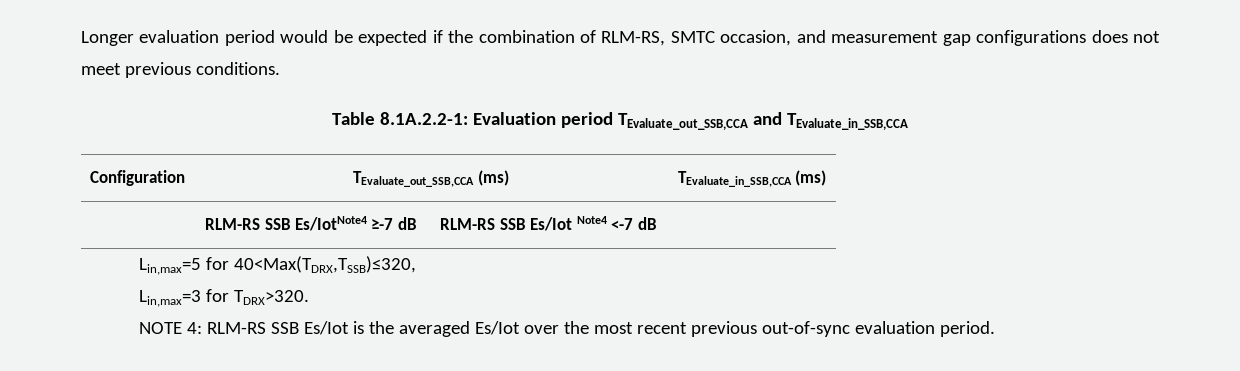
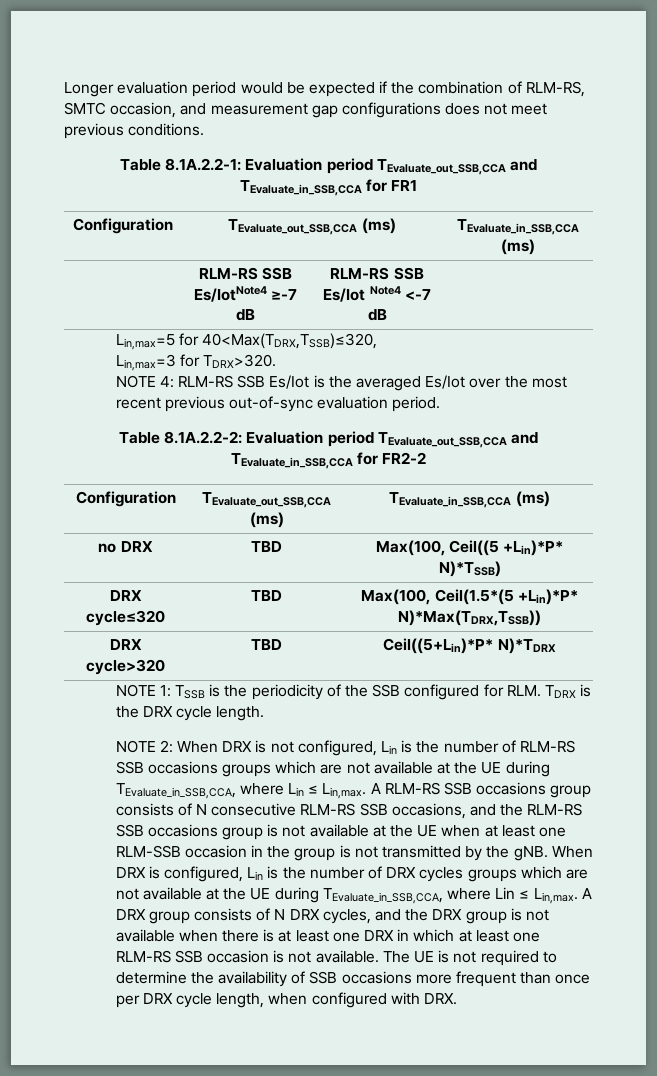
(908, 121) none -> [366,179,418,192] for FR1
(996, 329) none -> [119,431,538,448] [230,452,427,469] [75,491,176,507] [202,492,331,508] [249,512,284,528] [389,491,550,508] [98,541,153,553] [251,541,282,552] [375,540,564,556] [438,561,501,577] [109,590,142,601] [86,610,165,626] [251,590,282,601] [361,589,578,605] [398,610,541,626] [109,639,142,650] [86,659,165,675] [251,639,282,650] [383,638,556,654] [115,684,592,700] [115,706,265,721] [115,740,575,756] [115,761,550,777] [115,782,592,799] [115,803,583,819] [115,824,566,840] [115,845,593,861] [115,866,588,882] [115,887,592,904] [115,908,549,924] [115,929,540,942] [115,950,557,966] [115,971,591,987] [115,992,457,1008] // Table 8.1A.2.2-2: Evaluation period TEvaluate_out_SSB,CCA and TEvaluate_in_SSB,CCA for FR2-2 // Configuration | TEvaluate_out_SSB,CCA (ms) | TEvaluate_in_SSB,CCA (ms) // no DRX | TBD | Max(100, Ceil((5 +Lin)*P* N)*TSSB) // DRX cycle≤320 | TBD | Max(100, Ceil(1.5*(5 +Lin)*P* N)*Max(TDRX,TSSB)) // DRX cycle>320 | TBD | Ceil((5+Lin)*P* N)*TDRX // NOTE 1: TSSB is the periodicity of the SSB configured for RLM. TDRX is the DRX cycle length. // NOTE 2: When DRX is not configured, Lin is the number of RLM-RS SSB occasions groups which are not available at the UE during TEvaluate_in_SSB,CCA, where Lin ≤ Lin,max. A RLM-RS SSB occasions group consists of N consecutive RLM-RS SSB occasions, and the RLM-RS SSB occasions group is not available at the UE when at least one RLM-SSB occasion in the group is not transmitted by the gNB. When DRX is configured, Lin is the number of DRX cycles groups which are not available at the UE during TEvaluate_in_SSB,CCA, where Lin ≤ Lin,max. A DRX group consists of N DRX cycles, and the DRX group is not available when there is at least one DRX in which at least one RLM-RS SSB occasion is not available. The UE is not required to determine the availability of SSB occasions more frequent than once per DRX cycle length, when configured with DRX.

